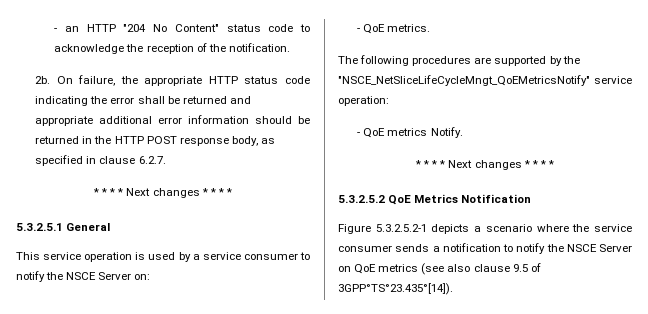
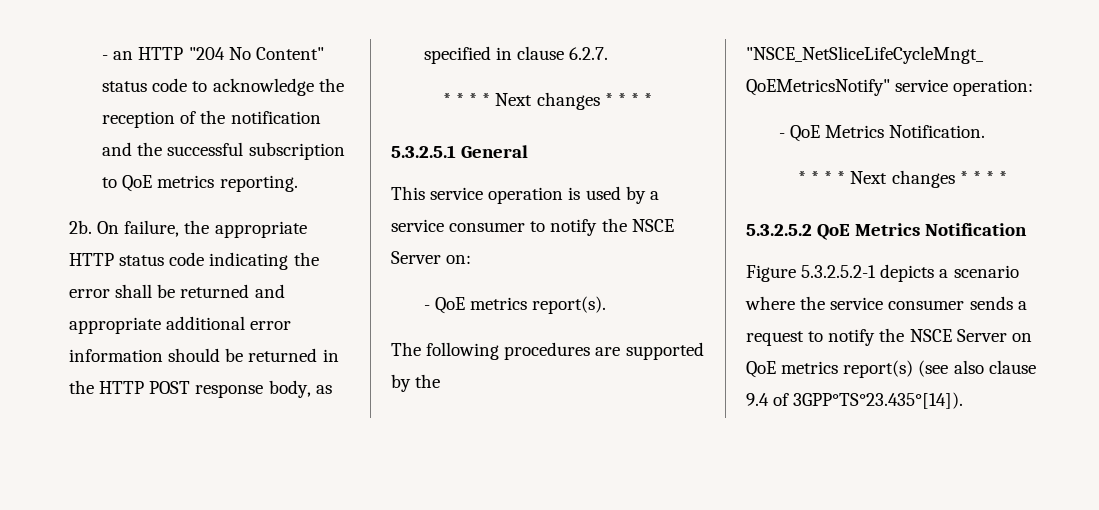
[228,43,290,52] notification. -> [230,111,321,124] [102,142,345,160] [102,175,298,192] notification and the successful subscription to QoE metrics reporting.
[387,24,431,32] metrics. -> [470,296,607,314] metrics report(s).
[387,127,463,138] metrics Notify. -> [825,125,986,138] Metrics Notification.
[442,243,501,252] notification -> [746,331,804,346] request
(419, 268) none -> [843,360,914,378] report(s)
[512,264,528,272] 9.5 -> [746,393,769,406] 9.4

